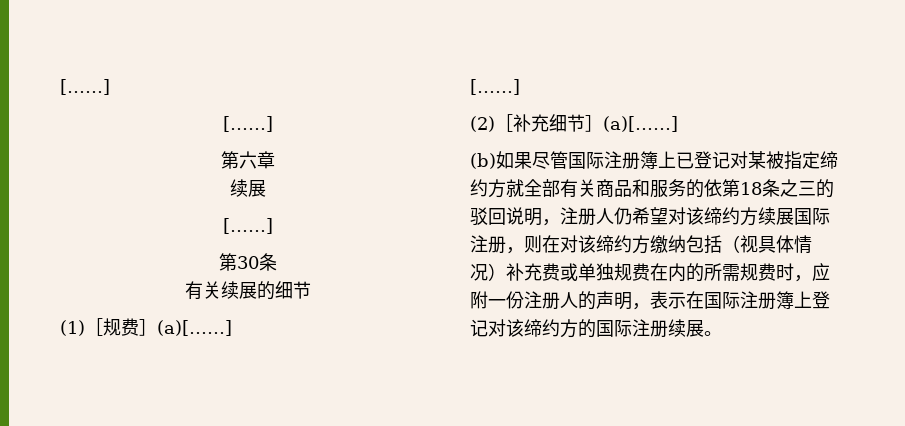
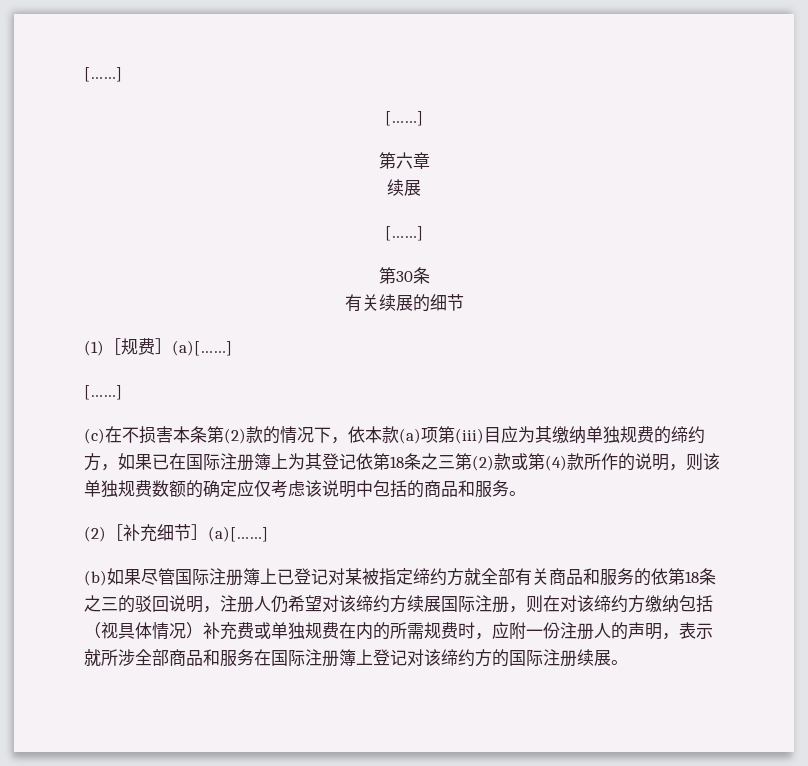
(520, 87) none -> [84,426,705,444] [84,453,720,471] [84,480,526,498] // (c)在不损害本条第(2)款的情况下，依本款(a)项第(iii)目应为其缴纳单独规费的缔约方，如果已在国际注册簿上为其登记依第18条之三第(2)款或第(4)款所作的说明，则该单独规费数额的确定应仅考虑该说明中包括的商品和服务。
(686, 300) none -> [84,649,254,667] 就所涉全部商品和服务

